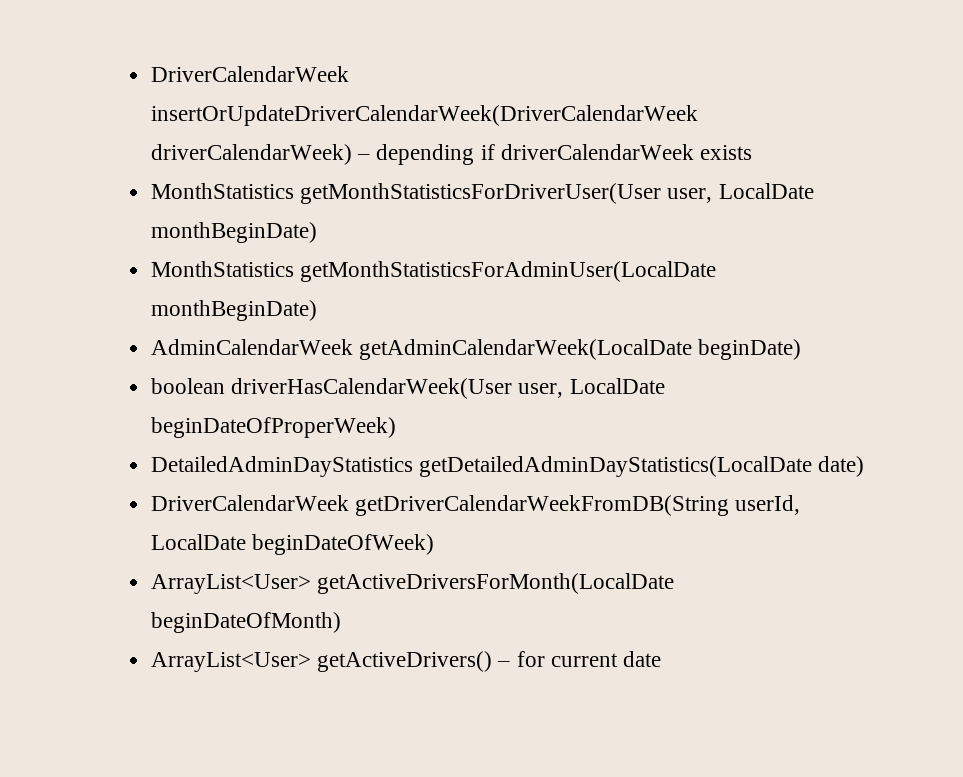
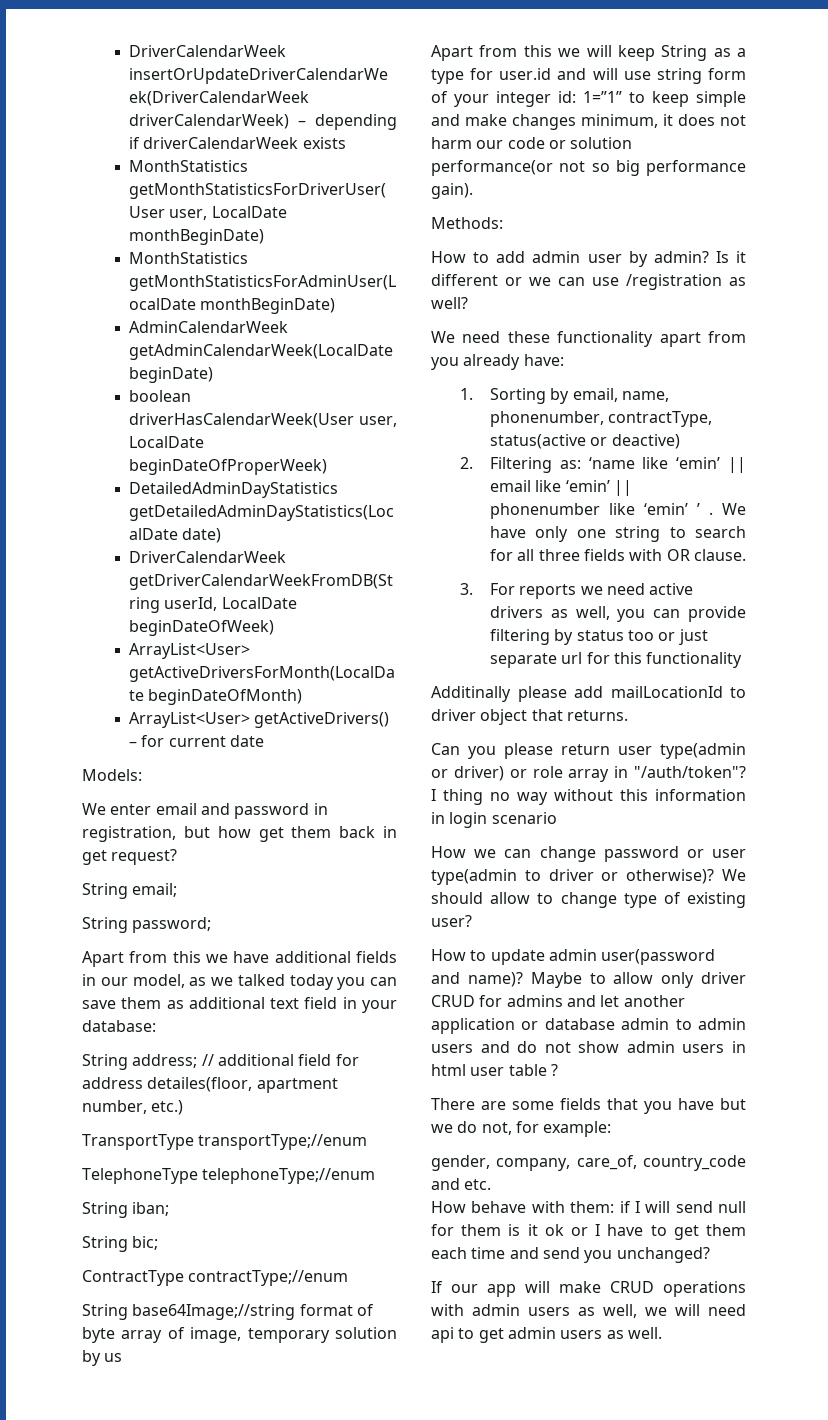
(661, 659) none -> [82,769,142,781] [82,803,328,819] [82,826,397,842] [82,849,178,865] [82,883,178,899] [82,917,212,933] [82,951,397,967] [82,974,397,990] [82,997,397,1013] [82,1020,156,1032] [82,1054,359,1070] [82,1077,338,1093] [82,1100,184,1115] [82,1134,368,1150] [82,1168,376,1184] [82,1202,170,1218] [82,1236,159,1252] [82,1270,349,1286] [82,1304,374,1320] [82,1327,397,1343] [82,1350,123,1366] [431,45,746,61] [431,68,746,84] [431,91,746,107] [431,114,746,130] [431,137,633,149] [431,160,746,176] [431,183,473,199] [431,217,503,229] [431,251,746,267] [431,274,746,290] [431,297,468,309] [431,331,746,347] [431,354,564,370] [460,388,669,404] [489,411,713,427] [489,434,680,449] [460,457,746,473] [489,480,632,496] [489,503,746,519] [489,526,746,542] [489,549,746,561] [460,583,694,599] [489,606,746,622] [489,629,708,645] [489,652,743,668] [431,686,746,702] [431,709,628,725] [431,743,746,759] [431,766,746,782] [431,789,746,805] [431,812,557,828] [431,846,746,862] [431,869,746,885] [431,892,746,908] [431,915,472,927] [431,949,716,965] [431,972,746,988] [431,995,685,1007] [431,1018,746,1034] [431,1041,746,1053] [431,1064,558,1076] [431,1098,746,1114] [431,1121,612,1137] [431,1155,746,1171] [431,1178,492,1190] [431,1201,746,1213] [431,1224,746,1240] [431,1247,710,1263] [431,1281,746,1297] [431,1304,746,1318] [431,1327,662,1343] // Models: // We enter email and password in registration, but how get them back in get request? // String email; // String password; // Apart from this we have additional fields in our model, as we talked today you can save them as additional text field in your database: // String address; // additional field for address detailes(floor, apartment number, etc.) // TransportType transportType;//enum // TelephoneType telephoneType;//enum // String iban; // String bic; // ContractType contractType;//enum // String base64Image;//string format of byte array of image, temporary solution by us // Apart from this we will keep String as a type for user.id and will use string form of your integer id: 1=”1” to keep simple and make changes minimum, it does not harm our code or solution performance(or not so big performance gain). // Methods: // How to add admin user by admin? Is it different or we can use /registration as well? // We need these functionality apart from you already have: // 1. Sorting by email, name, phonenumber, contractType, status(active or deactive) // 2. Filtering as: ‘name like ‘emin’ || email like ‘emin’ || phonenumber like ‘emin’ ’ . We have only one string to search for all three fields with OR clause. // 3. For reports we need active drivers as well, you can provide filtering by status too or just separate url for this functionality // Additinally please add mailLocationId to driver object that returns. // Can you please return user type(admin or driver) or role array in "/auth/token"? I thing no way without this information in login scenario // How we can change password or user type(admin to driver or otherwise)? We should allow to change type of existing user? // How to update admin user(password and name)? Maybe to allow only driver CRUD for admins and let another application or database admin to admin users and do not show admin users in html user table ? // There are some fields that you have but we do not, for example: // gender, company, care_of, country_code and etc. // How behave with them: if I will send null for them is it ok or I have to get them each time and send you unchanged? // If our app will make CRUD operations with admin users as well, we will need api to get admin users as well.

